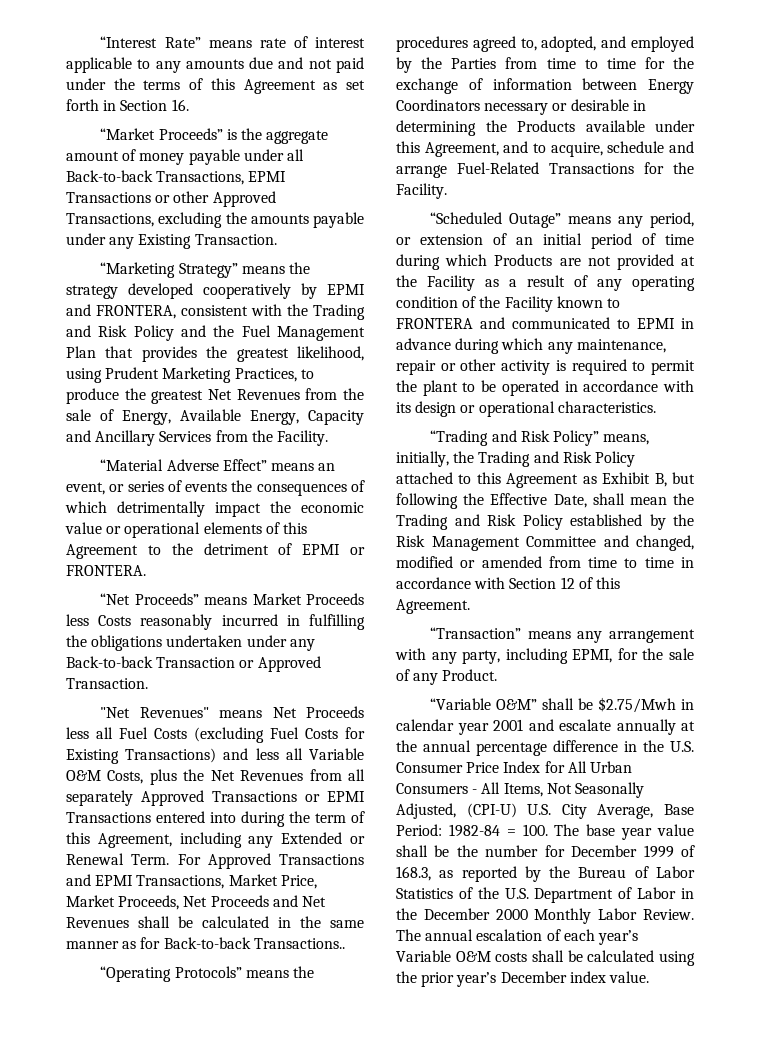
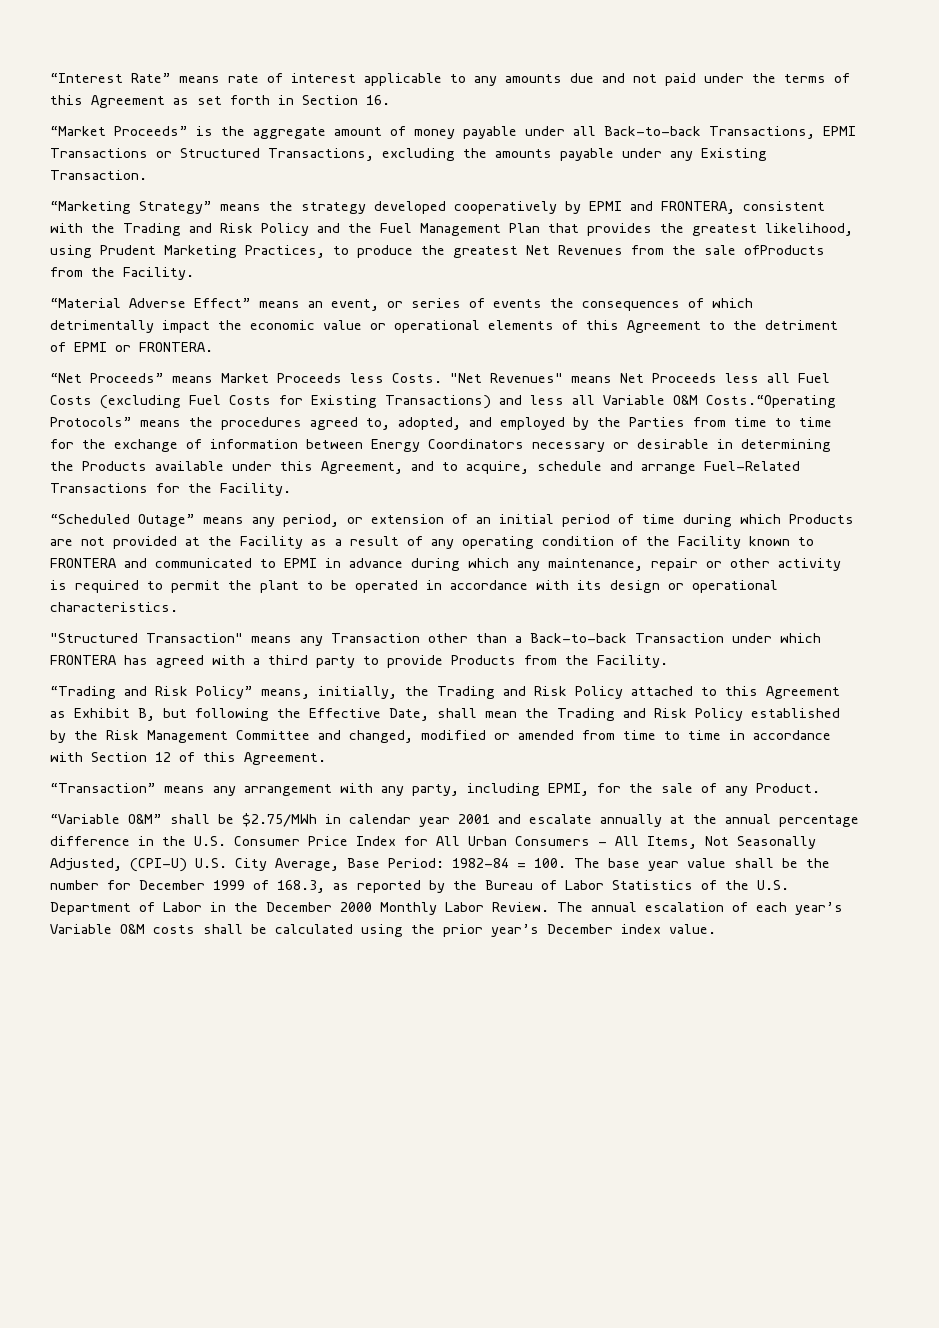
[173,191,276,207] other Approved -> [180,148,260,158] Structured
[100,409,364,425] [66,430,212,446] of Energy, Available Energy, Capacity and Ancillary Services -> [744,245,825,255] ofProducts
[98,614,365,630] [66,635,315,651] [66,656,321,672] [66,678,148,689] Costs reasonably incurred in fulfilling the obligations undertaken under any Back-to-back Transaction or Approved Transaction. // -> [392,373,442,383] Costs.
[107,769,365,785] [66,790,365,806] [66,811,365,827] [66,832,366,848] [66,853,364,869] [66,874,317,889] [66,895,326,910] [66,916,364,928] [66,937,345,949] [100,966,172,982] Costs, plus the Net Revenues from all separately Approved Transactions or EPMI Transactions entered into during the term of this Agreement, including any Extended or Renewal Term. For Approved Transactions and EPMI Transactions, Market Price, Market Proceeds, Net Proceeds and Net Revenues shall be calculated in the same manner as for Back-to-back Transactions.. // “Operating -> [706,395,836,408] Costs.“Operating
(656, 407) none -> [50,633,821,646] [50,655,668,668] // "Structured Transaction" means any Transaction other than a Back-to-back Transaction under which FRONTERA has agreed with a third party to provide Products from the Facility.
[598,697,677,713] $2.75/Mwh -> [242,813,317,827] $2.75/MWh

